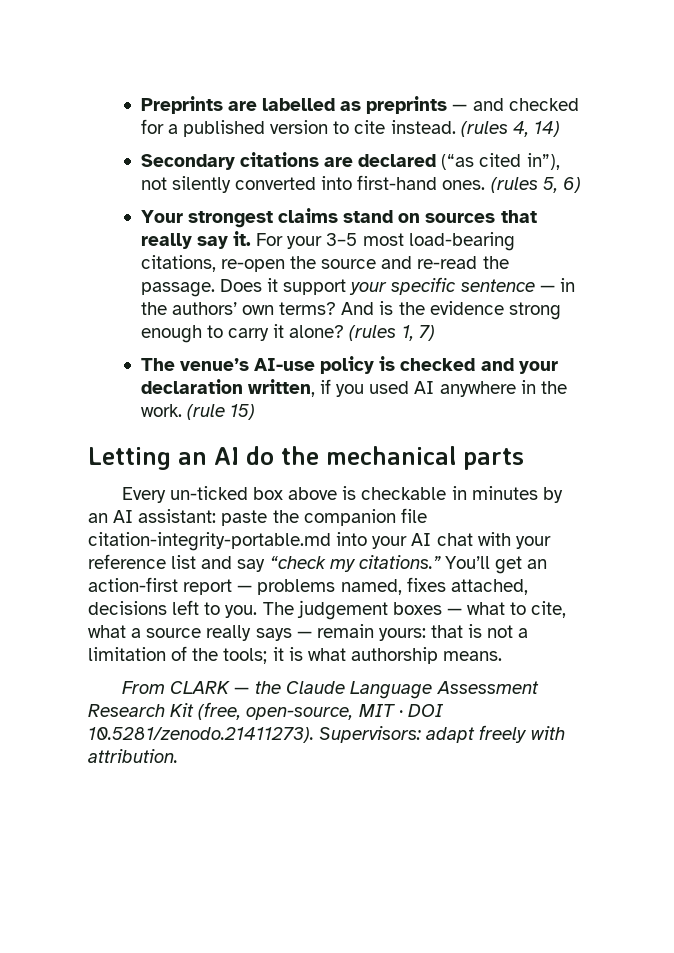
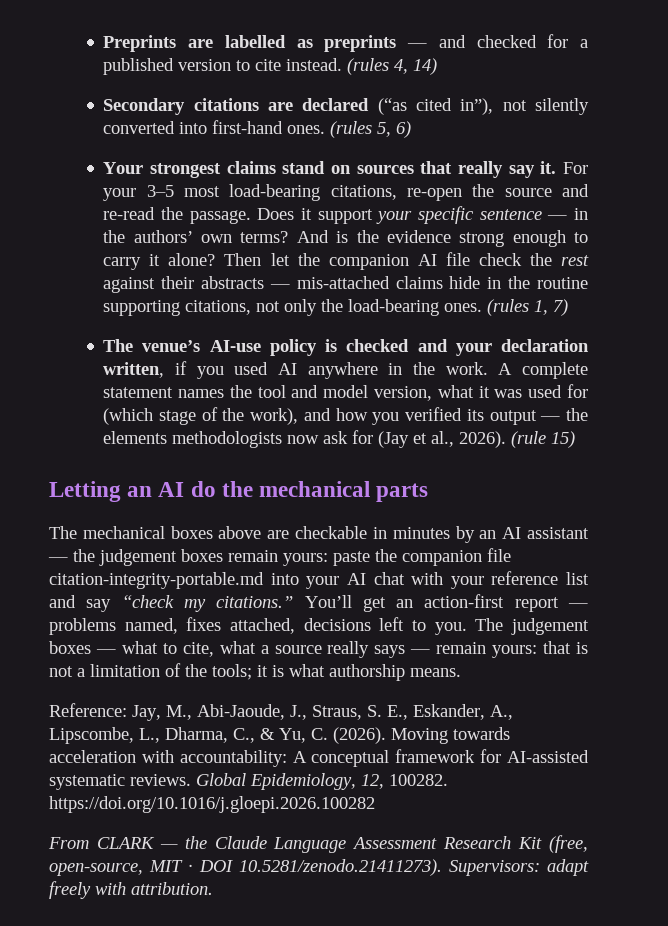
(345, 331) none -> [224,252,589,270] [103,276,589,293] [103,299,483,316] Then let the companion AI file check the rest against their abstracts — mis-attached claims hide in the routine supporting citations, not only the load-bearing ones.
(182, 410) none -> [498,362,588,379] [103,384,589,401] [103,407,588,425] [103,430,507,448] A complete statement names the tool and model version, what it was used for (which stage of the work), and how you verified its output — the elements methodologists now ask for (Jay et al., 2026).
[121,486,357,503] Every un-ticked box above is -> [49,526,290,539] The mechanical boxes above are
[138,509,217,523] assistant: -> [527,527,589,539] [48,549,328,566] assistant — the judgement boxes remain yours:
(503, 656) none -> [49,703,513,721] [49,727,510,744] [49,749,589,767] [49,773,448,790] [49,796,375,813] // Reference: Jay, M., Abi-Jaoude, J., Straus, S. E., Eskander, A., Lipscombe, L., Dharma, C., & Yu, C. (2026). Moving towards acceleration with accountability: A conceptual framework for AI-assisted systematic reviews. Global Epidemiology, 12, 100282. https://doi.org/10.1016/j.gloepi.2026.100282

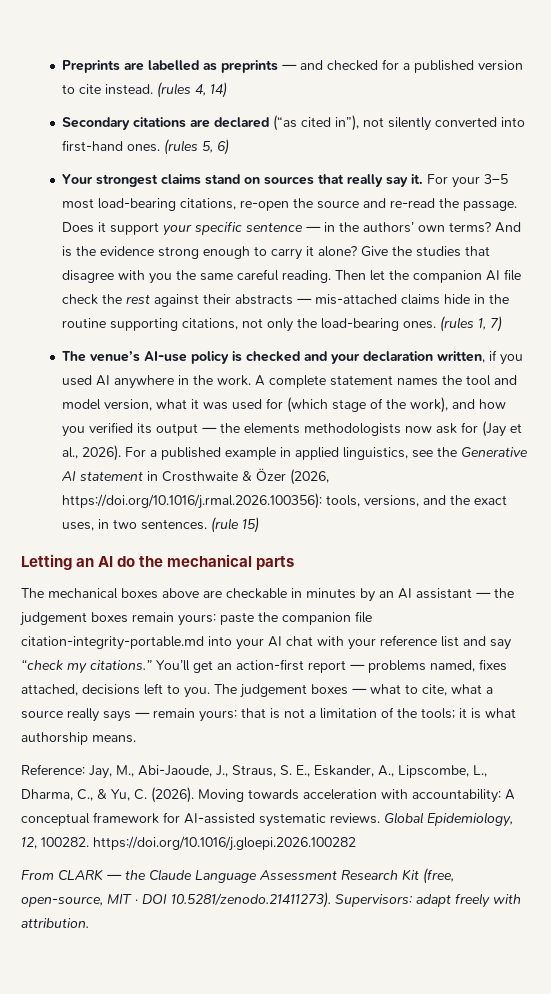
(216, 259) none -> [361,246,491,257] [62,269,332,284] Give the studies that disagree with you the same careful reading.
(507, 439) none -> [125,447,529,460] [61,468,330,485] [62,493,508,509] [62,519,208,531] For a published example in applied linguistics, see the Generative AI statement in Crosthwaite & Özer (2026, https://doi.org/10.1016/j.rmal.2026.100356): tools, versions, and the exact uses, in two sentences.

